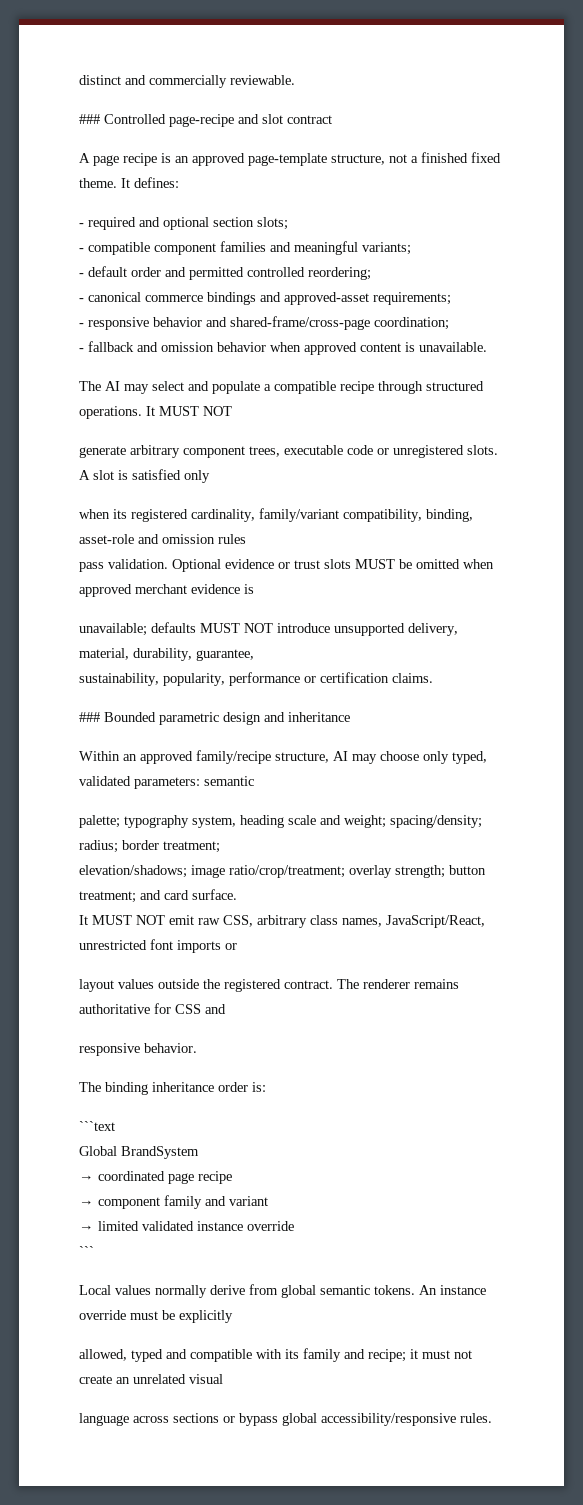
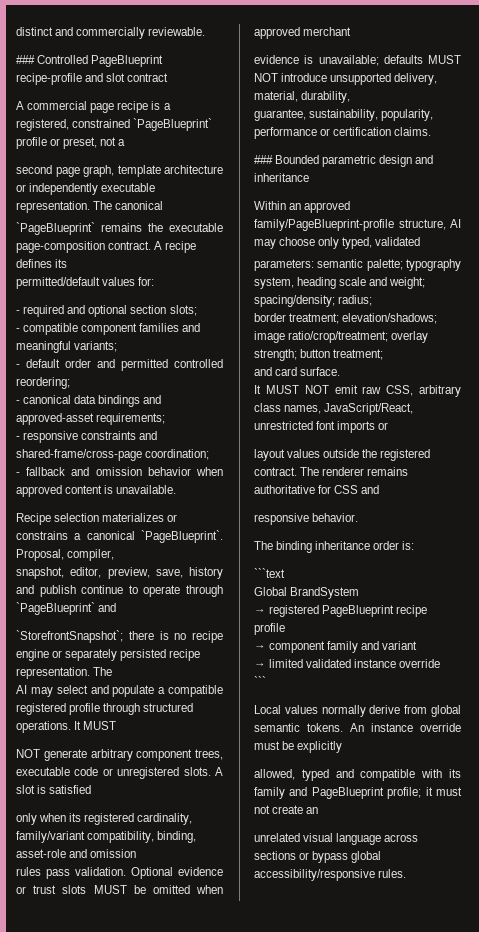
[169,114,234,127] page-recipe -> [91,55,164,67] [16,73,82,85] PageBlueprint recipe-profile
(90, 158) none -> [27,101,88,110] commercial
[175,152,501,166] [79,177,179,188] an approved page-template structure, not a finished fixed theme. It defines: -> [163,103,171,110] [16,118,213,131] [16,137,126,149] [16,165,223,177] [16,183,156,195] [16,201,164,213] [16,222,223,235] [16,241,197,253] [16,259,68,268] [16,277,155,289] a registered, constrained `PageBlueprint` profile or preset, not a // second page graph, template architecture or independently executable representation. The canonical // `PageBlueprint` remains the executable page-composition contract. A recipe defines its // permitted/default values for:
[145,295,203,302] commerce -> [74,395,97,404] data
[153,317,202,327] behavior -> [81,431,137,440] constraints
[79,381,101,391] The -> [16,513,178,525] [16,530,223,543] [16,549,115,561] [16,567,223,579] [16,585,223,597] [16,602,117,615] [16,630,223,643] [16,649,201,661] [16,667,113,679] Recipe selection materializes or constrains a canonical `PageBlueprint`. Proposal, compiler, // snapshot, editor, preview, save, history and publish continue to operate through `PageBlueprint` and // `StorefrontSnapshot`; there is no recipe engine or separately persisted recipe representation. The //
[340,381,374,394] recipe -> [16,703,101,715] registered profile
[203,406,232,416] NOT // -> [16,749,40,758] // NOT
[184,470,210,483] only // -> [16,813,37,825] // only
(215, 539) none -> (137, 853) //
(246, 539) // -> (41, 871) none
(187, 589) none -> (352, 31) //
(254, 589) // -> (314, 59) none
(192, 654) none -> (351, 97) //
(254, 655) // -> (306, 115) none
[196,750,271,764] family/recipe -> [254,219,394,231] family/PageBlueprint-profile
(131, 781) none -> (421, 241) //
(254, 781) // -> (364, 263) none
(118, 846) none -> (373, 300) //
(220, 847) // -> (340, 318) none
(136, 897) none -> (384, 354) //
[98,1171,232,1184] coordinated page recipe -> [269,605,428,617] [254,623,285,635] registered PageBlueprint recipe profile
[368,1349,406,1362] recipe; -> [311,787,422,799] PageBlueprint profile;
(130, 1380) none -> (319, 810) //
(223, 1379) // -> (334, 837) none

